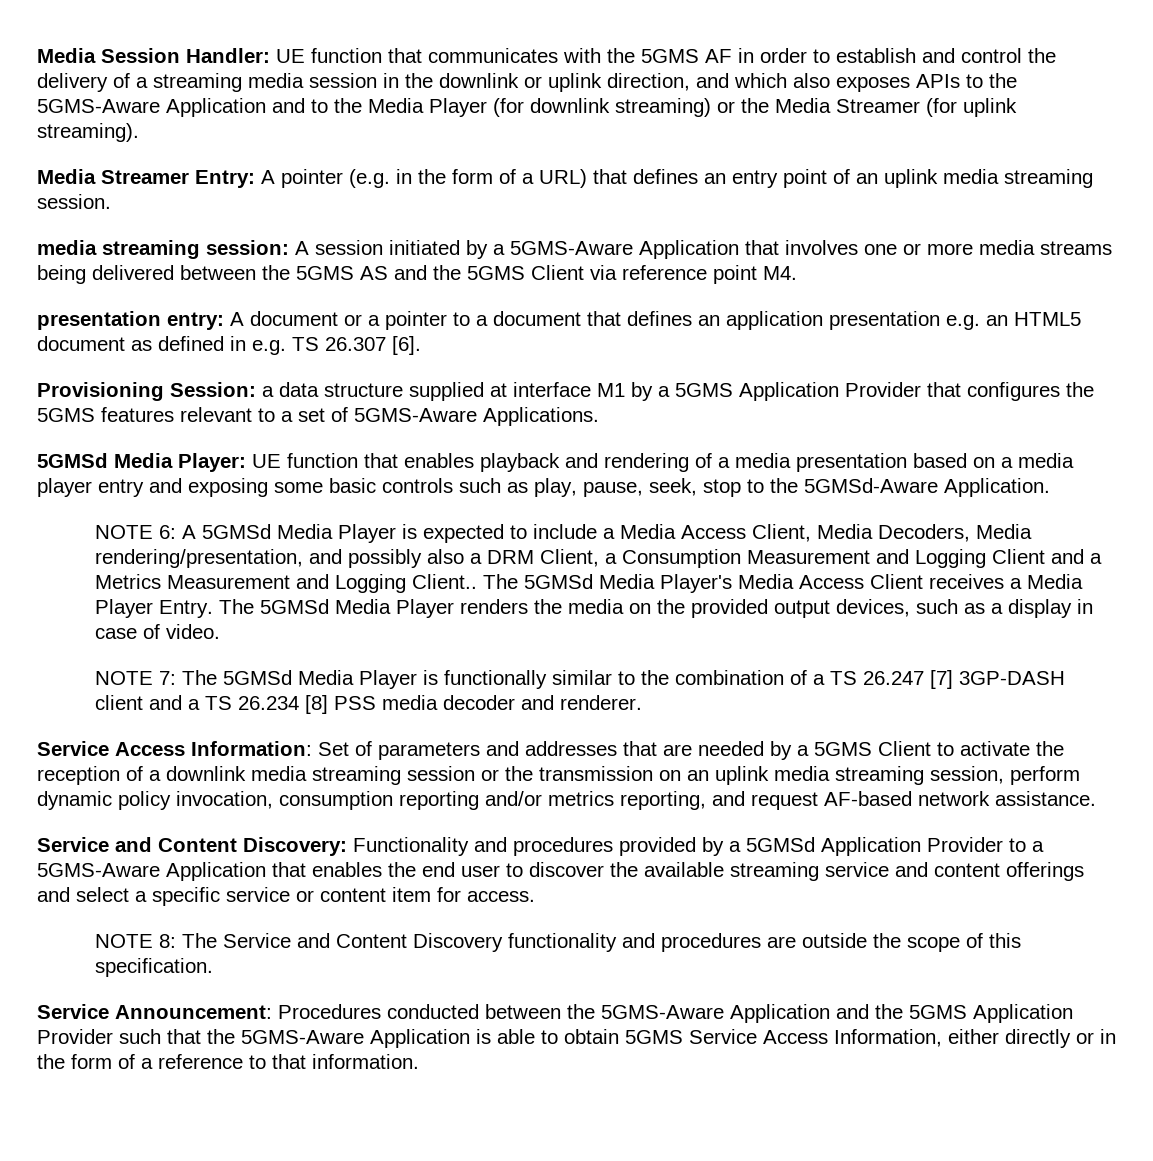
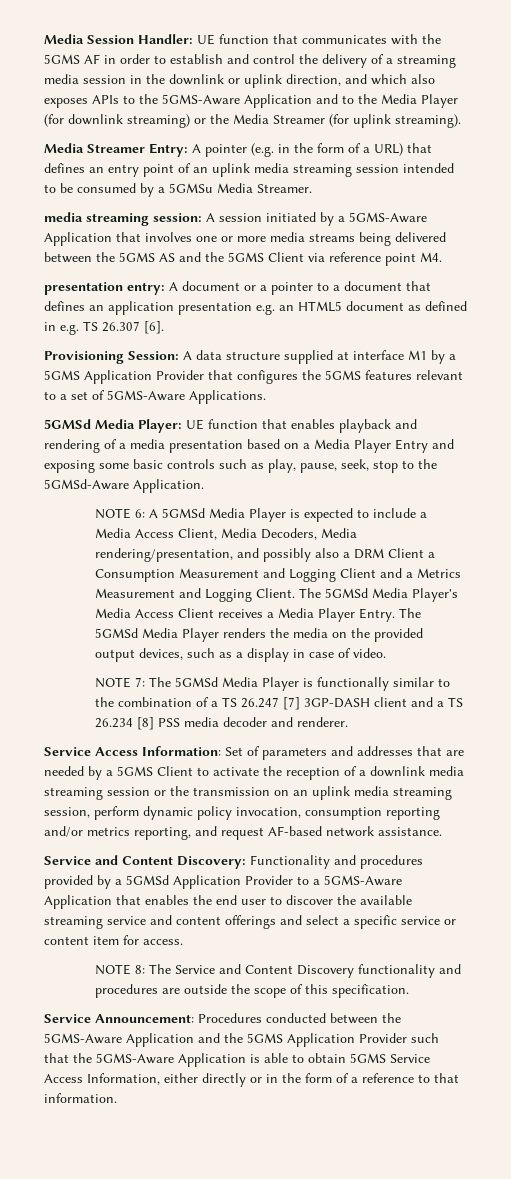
[37,194,111,209] session. -> [356,163,454,173] [44,183,312,197] session intended to be consumed by a 5GMSu Media Streamer.
[262,386,274,397] a -> [183,351,192,360] A
[1018,453,1074,468] [37,478,144,497] media player entry -> [314,439,428,453] Media Player Entry
[539,549,599,567] Client, -> [388,548,425,558] Client
[411,574,477,589] Client.. -> [256,588,296,598] Client.

